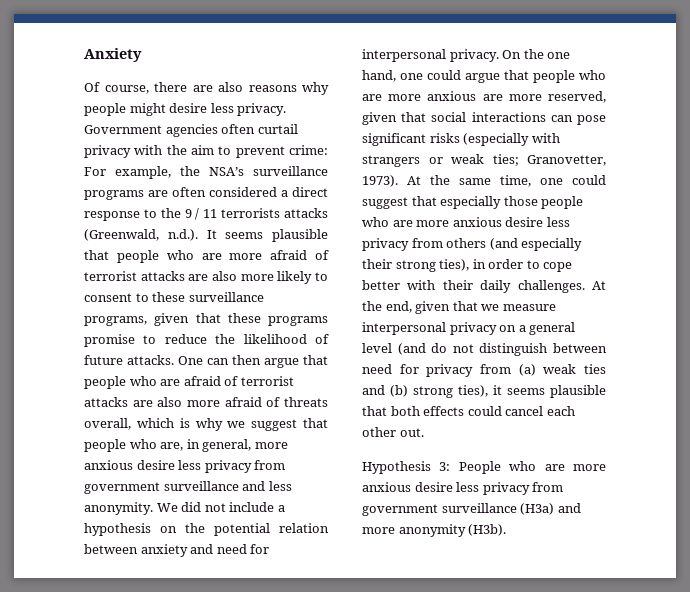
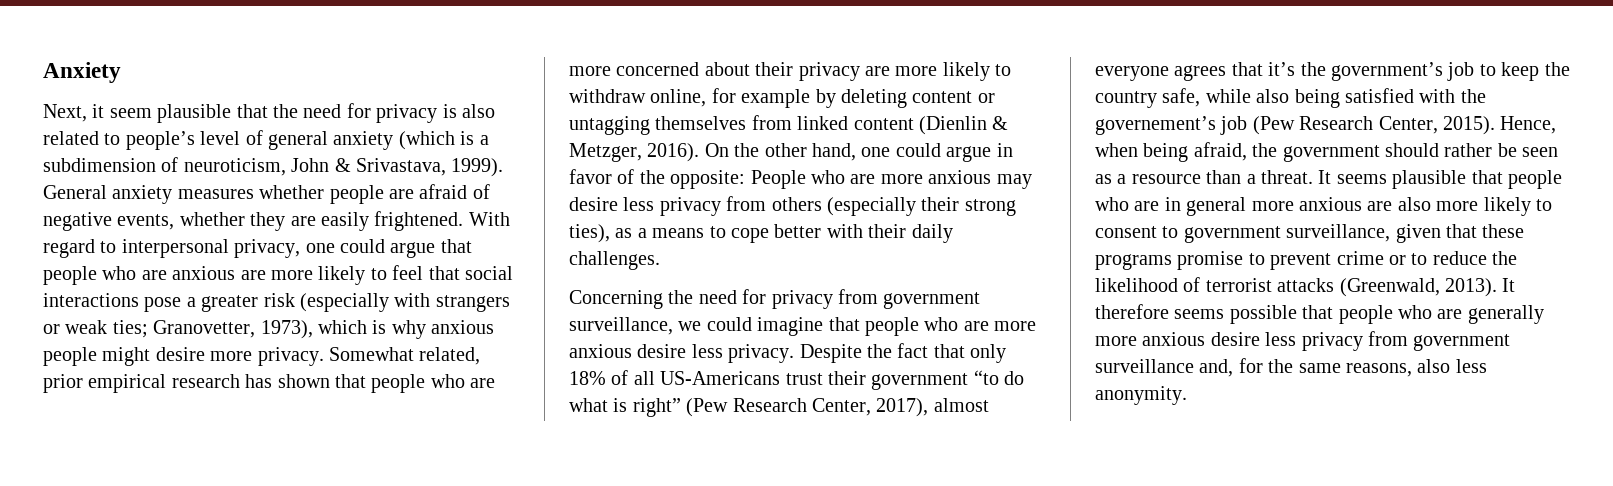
[84,82,329,95] [84,103,287,116] [84,124,298,137] [84,145,328,158] [84,166,328,179] [84,187,328,200] [84,208,328,221] [84,229,198,241] Of course, there are also reasons why people might desire less privacy. Government agencies often curtail privacy with the aim to prevent crime: For example, the NSA’s surveillance programs are often considered a direct response to the 9 / 11 terrorists attacks (Greenwald, n.d.). -> [43,103,495,123] [43,130,489,150] [43,157,504,177] [43,184,490,204] [43,211,510,231] [43,239,472,258] [43,265,513,285] [43,293,510,312] [43,320,495,339] [43,347,481,366] [43,374,496,393] [569,62,1012,81] [569,88,995,108] [569,115,1009,135] [569,143,1013,162] [569,169,1032,189] [569,196,1016,216] [569,224,953,243] [569,251,660,270] [569,289,981,309] [569,317,1037,336] [569,343,1007,363] [569,370,1025,390] [569,398,989,417] [1095,62,1570,81] [1095,88,1486,108] [1095,116,1557,135] [1095,142,1559,162] [1095,170,1313,184] Next, it seem plausible that the need for privacy is also related to people’s level of general anxiety (which is a subdimension of neuroticism, John & Srivastava, 1999). General anxiety measures whether people are afraid of negative events, whether they are easily frightened. With regard to interpersonal privacy, one could argue that people who are anxious are more likely to feel that social interactions pose a greater risk (especially with strangers or weak ties; Granovetter, 1973), which is why anxious people might desire more privacy. Somewhat related, prior empirical research has shown that people who are more concerned about their privacy are more likely to withdraw online, for example by deleting content or untagging themselves from linked content (Dienlin & Metzger, 2016). On the other hand, one could argue in favor of the opposite: People who are more anxious may desire less privacy from others (especially their strong ties), as a means to cope better with their daily challenges. // Concerning the need for privacy from government surveillance, we could imagine that people who are more anxious desire less privacy. Despite the fact that only 18% of all US-Americans trust their government “to do what is right” (Pew Research Center, 2017), almost everyone agrees that it’s the government’s job to keep the country safe, while also being satisfied with the governement’s job (Pew Research Center, 2015). Hence, when being afraid, the government should rather be seen as a resource than a threat.
[229,250,329,260] [84,271,185,281] more afraid of terrorist attacks -> [1164,197,1362,216] in general more anxious
[152,292,264,302] [84,316,147,326] these surveillance programs, -> [1183,224,1391,243] government surveillance,
[164,334,329,344] [84,355,328,368] [84,376,294,389] [84,397,328,407] [84,418,328,431] [84,439,288,452] [84,460,286,473] [84,481,292,494] [84,502,285,515] [84,523,329,536] [84,544,270,557] [362,49,571,62] [362,70,606,83] [362,91,606,103] [362,112,606,125] [362,133,560,146] [362,154,606,167] [362,175,606,187] [362,196,584,209] [362,217,570,227] [362,238,583,251] [362,259,573,272] [362,280,606,293] [362,301,556,314] [362,322,576,335] [362,343,607,356] [362,364,606,377] [362,385,606,398] [362,406,575,416] [362,427,424,437] [362,461,606,474] [362,482,564,495] [362,503,581,516] [362,524,507,537] reduce the likelihood of future attacks. One can then argue that people who are afraid of terrorist attacks are also more afraid of threats overall, which is why we suggest that people who are, in general, more anxious desire less privacy from government surveillance and less anonymity. We did not include a hypothesis on the potential relation between anxiety and need for interpersonal privacy. On the one hand, one could argue that people who are more anxious are more reserved, given that social interactions can pose significant risks (especially with strangers or weak ties; Granovetter, 1973). At the same time, one could suggest that especially those people who are more anxious desire less privacy from others (and especially their strong ties), in order to cope better with their daily challenges. At the end, given that we measure interpersonal privacy on a general level (and do not distinguish between need for privacy from (a) weak ties and (b) strong ties), it seems plausible that both effects could cancel each other out. // Hypothesis 3: People who are more anxious desire less privacy from government surveillance (H3a) and more anonymity (H3b). -> [1270,251,1518,270] [1095,277,1516,297] [1095,304,1544,324] [1095,331,1511,351] [1095,358,1487,377] [1095,386,1187,405] prevent crime or to reduce the likelihood of terrorist attacks (Greenwald, 2013). It therefore seems possible that people who are generally more anxious desire less privacy from government surveillance and, for the same reasons, also less anonymity.

